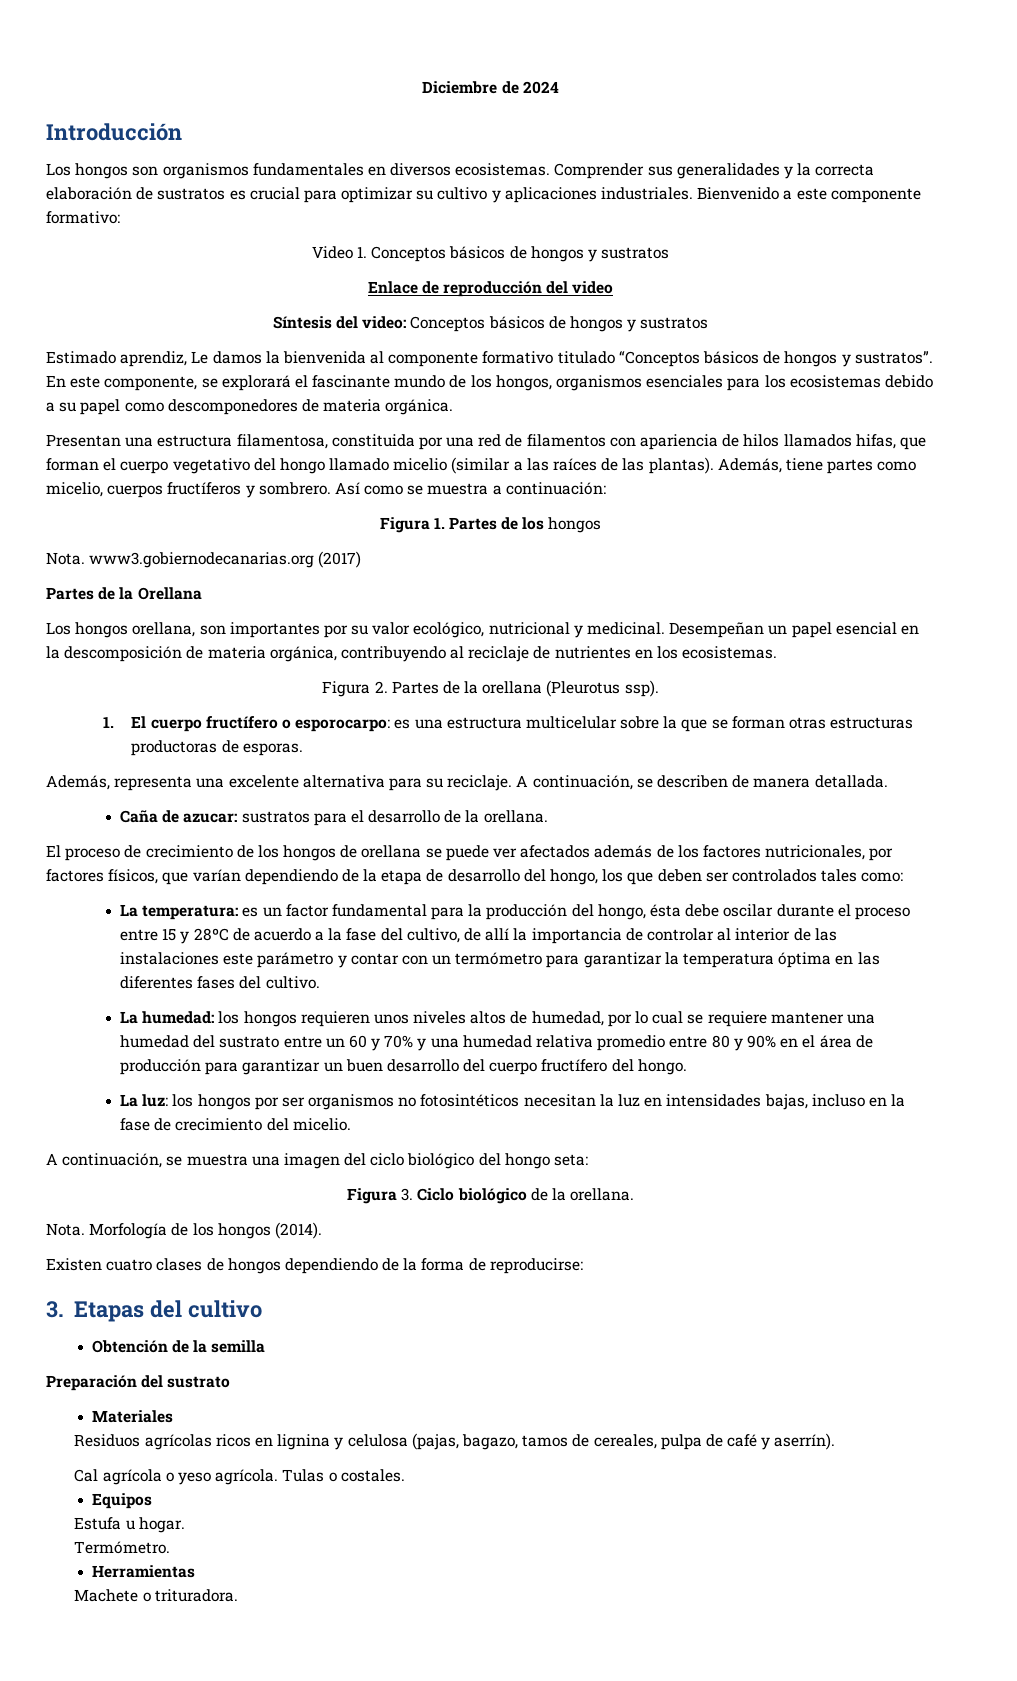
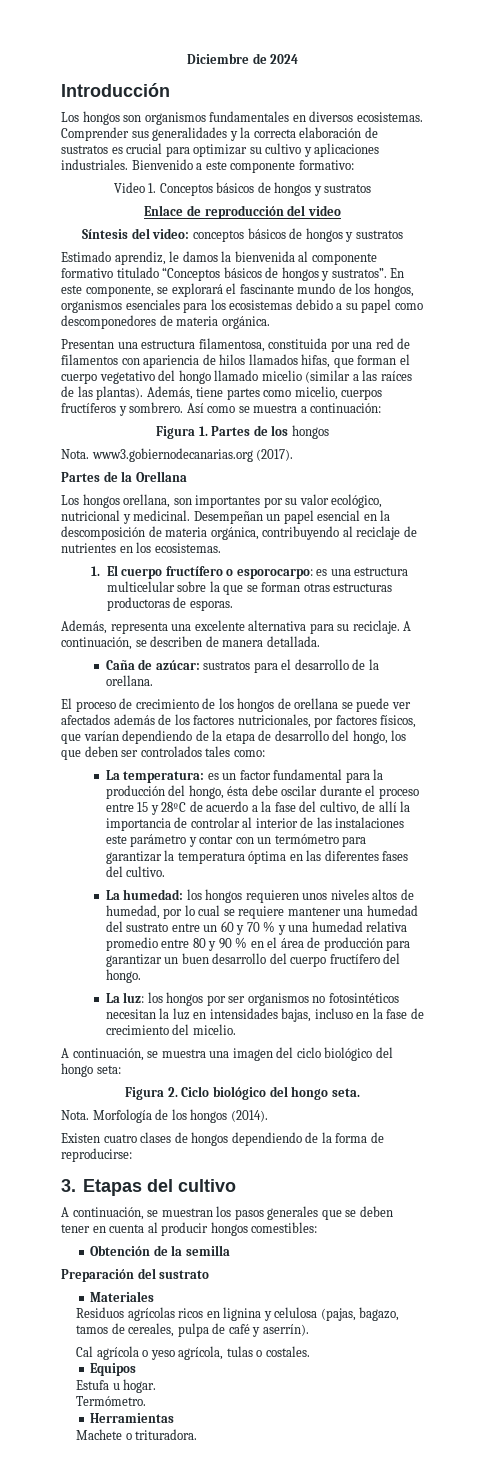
[410,316,486,332] Conceptos -> [192,230,244,242] conceptos
[191,351,209,364] Le -> [169,251,180,262] le
[318,551,362,568] (2017) -> [256,449,294,461] (2017).
[322,680,659,697] // Figura 2. Partes de la orellana (Pleurotus ssp). -> (221, 548) none
[183,813,238,823] azucar: -> [155,660,200,670] azúcar:
[384,1035,414,1048] 70% -> [246,921,276,932] 70 %
[746,1035,776,1048] 90% -> [218,937,248,949] 90 %
[401,1188,414,1201] 3. -> [167,1087,178,1097] 2.
[530,1188,635,1201] de la orellana. -> [269,1086,360,1100] del hongo seta.
(263, 1309) none -> [61,1206,393,1220] [61,1222,318,1236] // A continuación, se muestran los pasos generales que se deben tener en cuenta al producir hongos comestibles:
[215,1469,325,1485] agrícola. Tulas -> [178,1346,253,1360] agrícola, tulas

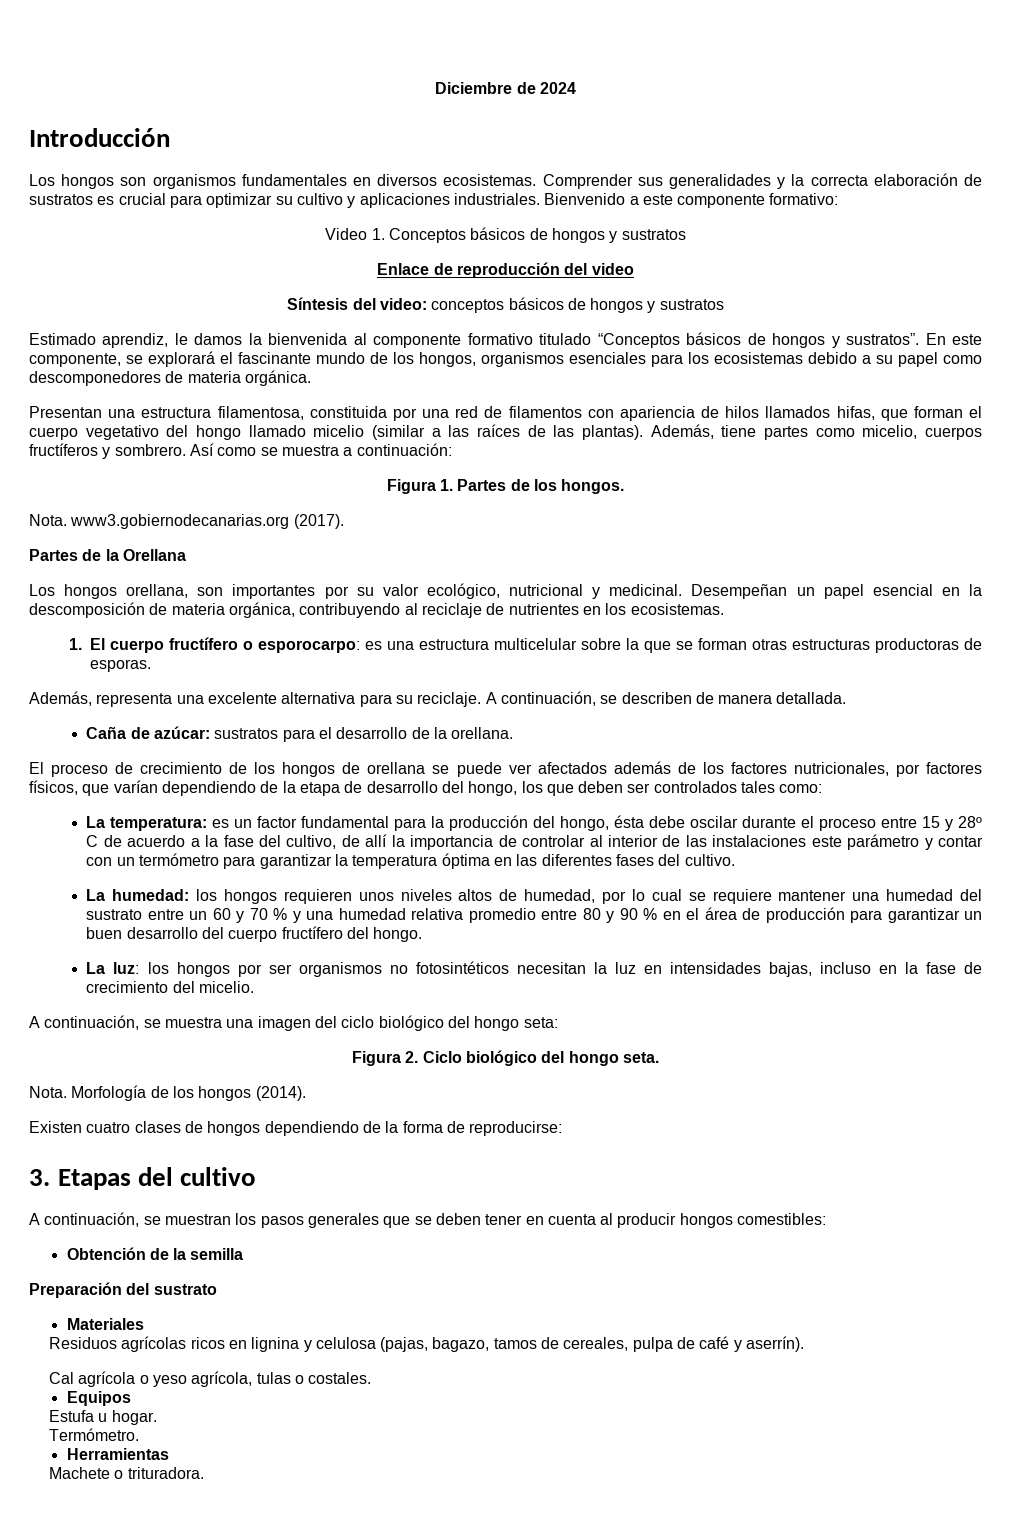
[291,425,329,439] hongos -> [561,479,625,494] hongos.
[161,802,187,812] 28ºC -> [957,816,982,828] [86,835,99,847] 28º C

